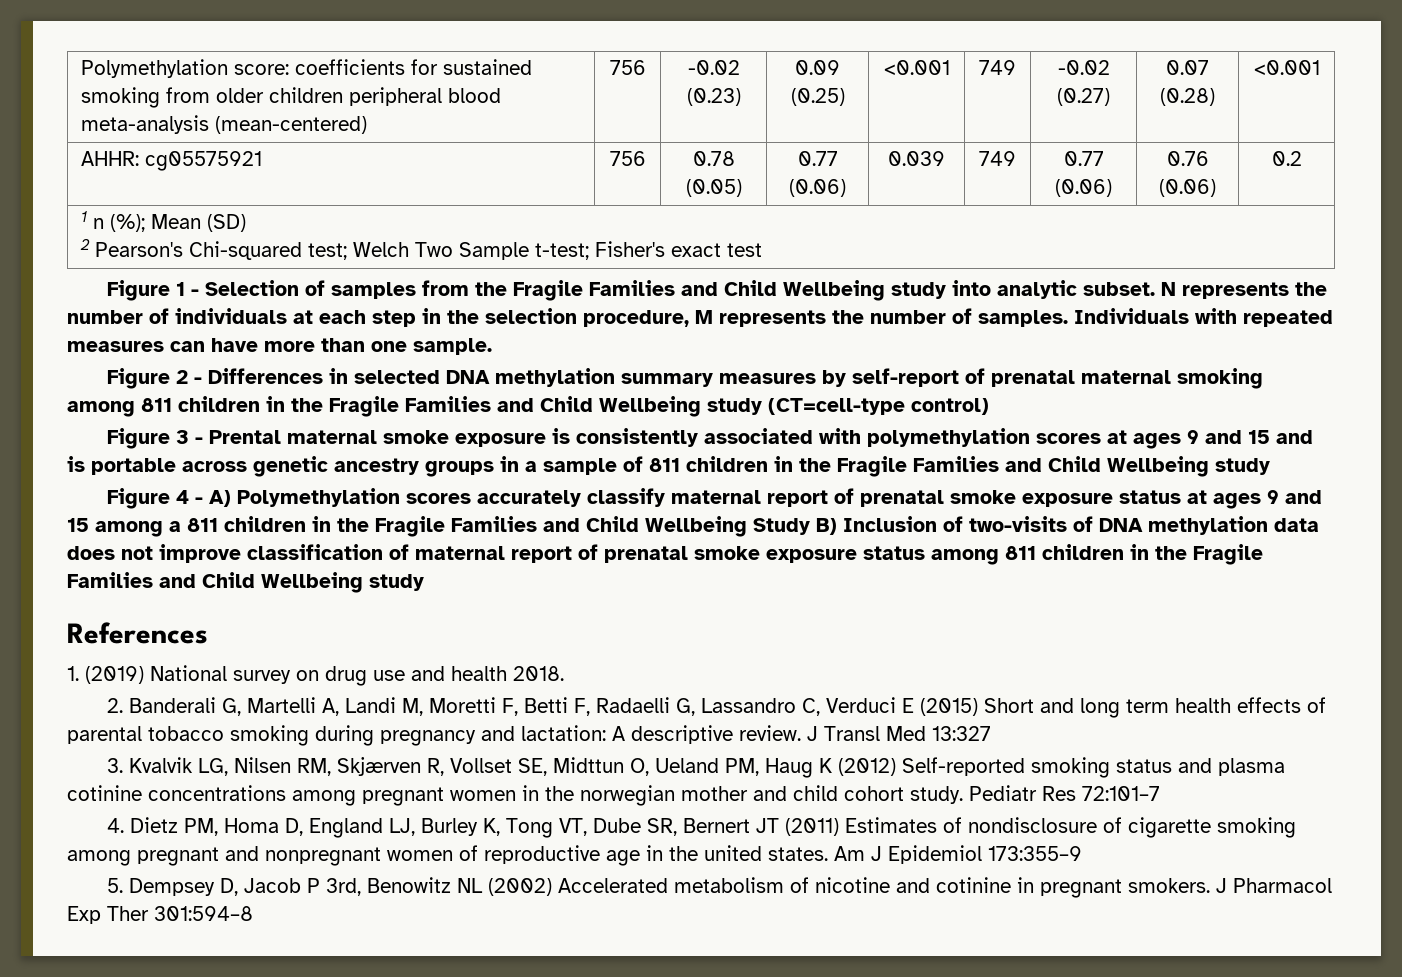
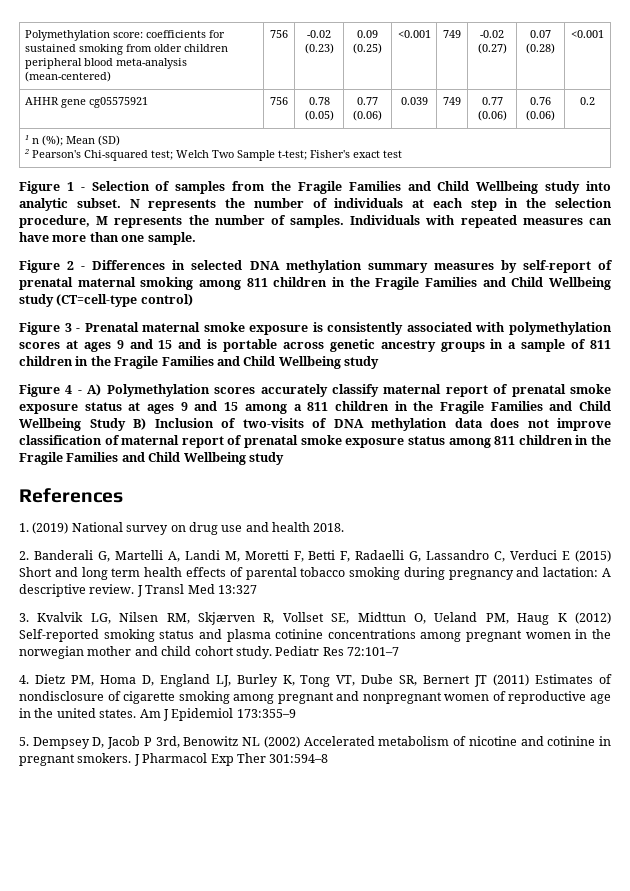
[81,151,140,166] AHHR: -> [24,97,86,108] AHHR gene
[209,430,282,444] Prental -> [84,322,139,332] Prenatal

